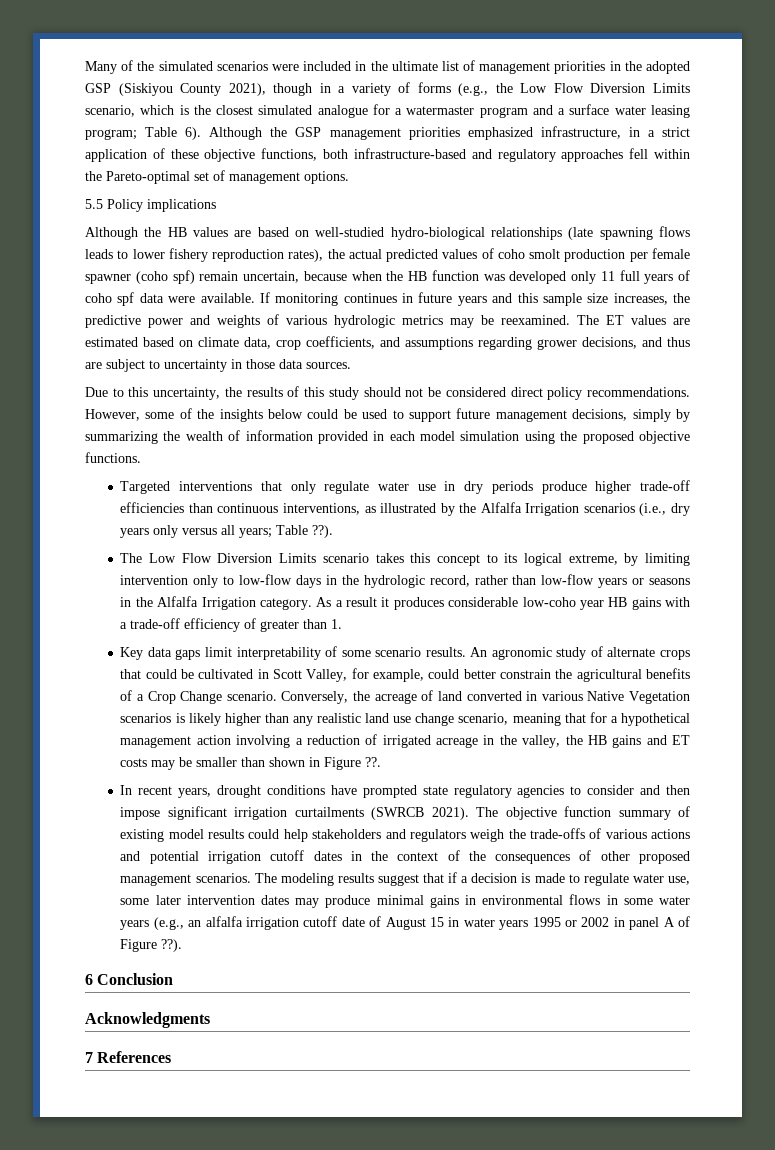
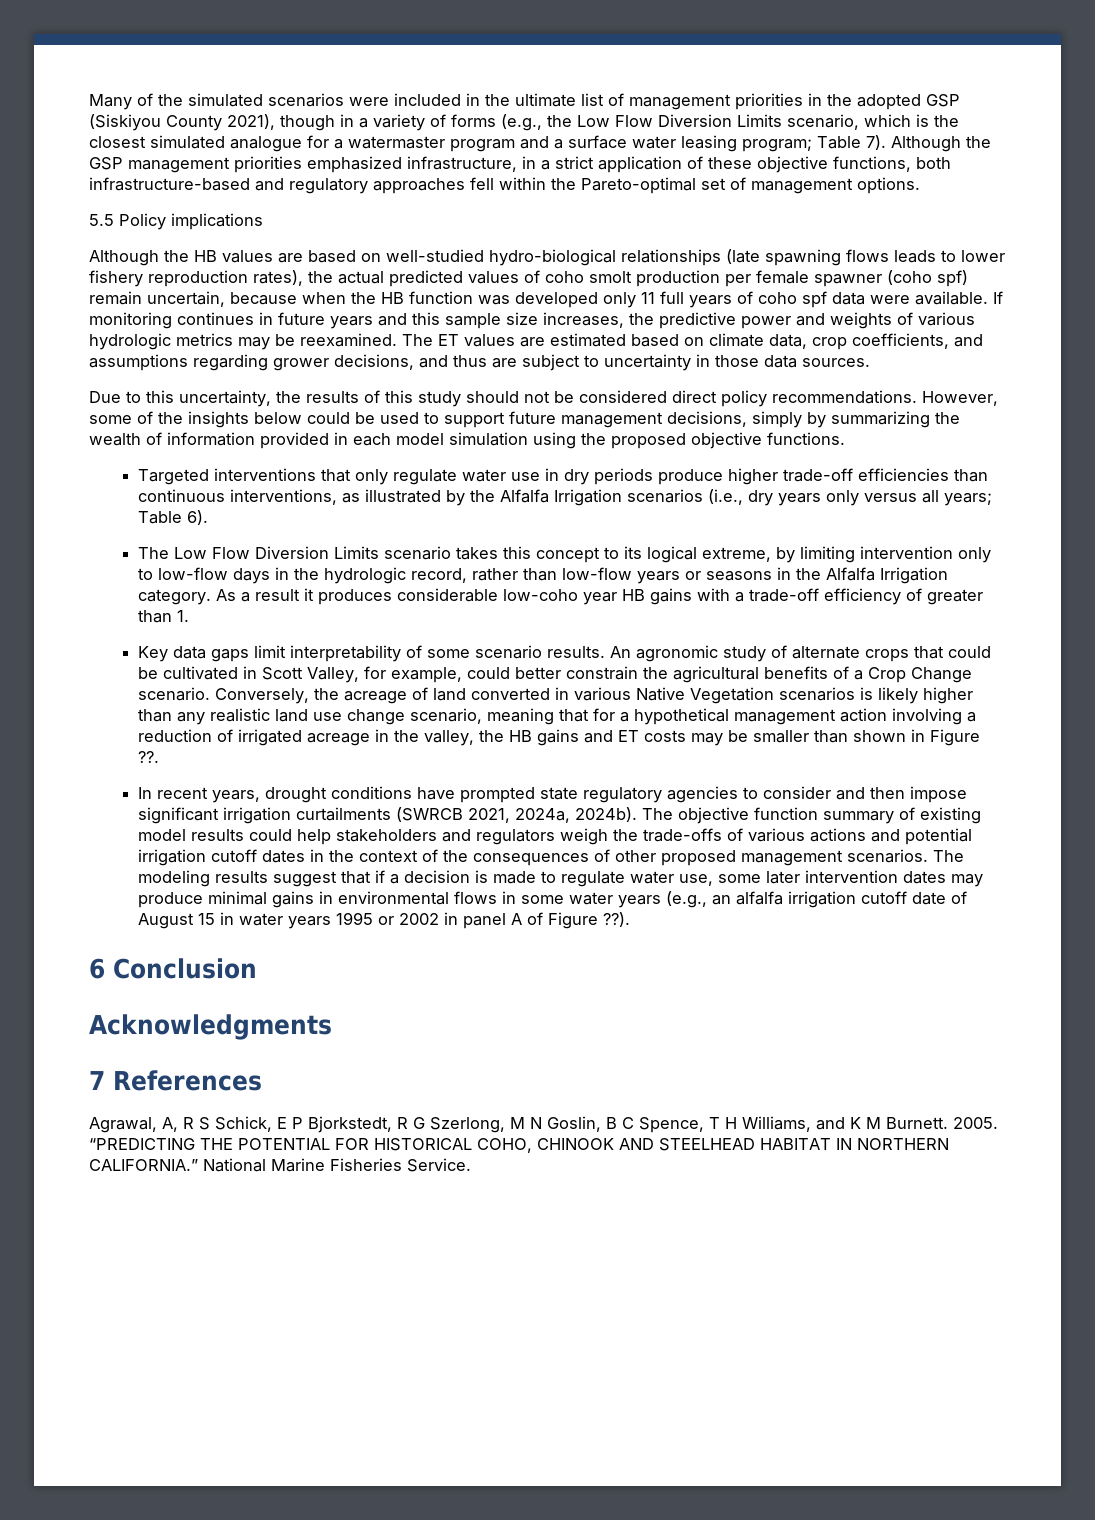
[185,127,202,140] 6). -> [866,135,886,150] 7).
[312,525,334,538] ??). -> [187,510,209,525] 6).
[431,807,469,820] 2021). -> [468,807,638,823] 2021, 2024a, 2024b).
(172, 1057) none -> [89,1116,998,1133] [89,1138,949,1153] [89,1158,471,1172] // Agrawal, A, R S Schick, E P Bjorkstedt, R G Szerlong, M N Goslin, B C Spence, T H Williams, and K M Burnett. 2005. “PREDICTING THE POTENTIAL FOR HISTORICAL COHO, CHINOOK AND STEELHEAD HABITAT IN NORTHERN CALIFORNIA.” National Marine Fisheries Service.

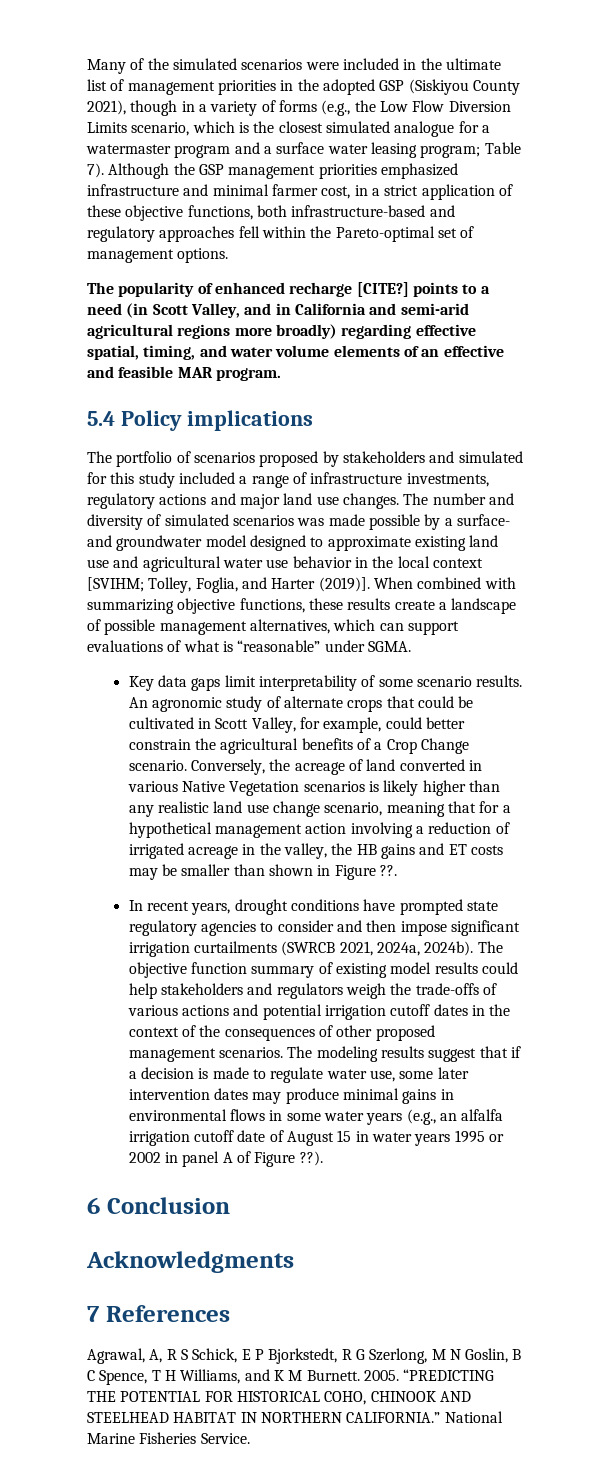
[407,156,517,172] infrastructure, -> [87,184,351,199] infrastructure and minimal farmer cost,
[89,213,263,230] [89,249,1005,266] [89,270,968,287] [89,291,1003,308] [89,312,975,329] [89,333,983,350] [89,354,870,371] [89,390,998,407] [89,411,960,428] [89,432,845,449] [138,468,989,485] [138,489,993,506] [138,510,209,525] [138,546,992,563] [138,567,949,584] [138,588,984,605] [138,610,190,623] 5.5 Policy implications // Although the HB values are based on well-studied hydro-biological relationships (late spawning flows leads to lower fishery reproduction rates), the actual predicted values of coho smolt production per female spawner (coho spf) remain uncertain, because when the HB function was developed only 11 full years of coho spf data were available. If monitoring continues in future years and this sample size increases, the predictive power and weights of various hydrologic metrics may be reexamined. The ET values are estimated based on climate data, crop coefficients, and assumptions regarding grower decisions, and thus are subject to uncertainty in those data sources. // Due to this uncertainty, the results of this study should not be considered direct policy recommendations. However, some of the insights below could be used to support future management decisions, simply by summarizing the wealth of information provided in each model simulation using the proposed objective functions. // Targeted interventions that only regulate water use in dry periods produce higher trade-off efficiencies than continuous interventions, as illustrated by the Alfalfa Irrigation scenarios (i.e., dry years only versus all years; Table 6). // The Low Flow Diversion Limits scenario takes this concept to its logical extreme, by limiting intervention only to low-flow days in the hydrologic record, rather than low-flow years or seasons in the Alfalfa Irrigation category. As a result it produces considerable low-coho year HB gains with a trade-off efficiency of greater than 1. -> [87,282,490,297] [87,303,469,318] [87,324,476,339] [87,345,504,360] [87,366,281,381] [87,410,313,431] [87,451,523,467] [87,472,489,488] [87,493,514,509] [87,514,510,530] [87,535,499,551] [87,556,483,572] [87,577,516,593] [87,598,517,614] [87,619,459,635] [87,640,411,652] The popularity of enhanced recharge [CITE?] points to a need (in Scott Valley, and in California and semi-arid agricultural regions more broadly) regarding effective spatial, timing, and water volume elements of an effective and feasible MAR program. // 5.4 Policy implications // The portfolio of scenarios proposed by stakeholders and simulated for this study included a range of infrastructure investments, regulatory actions and major land use changes. The number and diversity of simulated scenarios was made possible by a surface- and groundwater model designed to approximate existing land use and agricultural water use behavior in the local context [SVIHM; Tolley, Foglia, and Harter (2019)]. When combined with summarizing objective functions, these results create a landscape of possible management alternatives, which can support evaluations of what is “reasonable” under SGMA.

